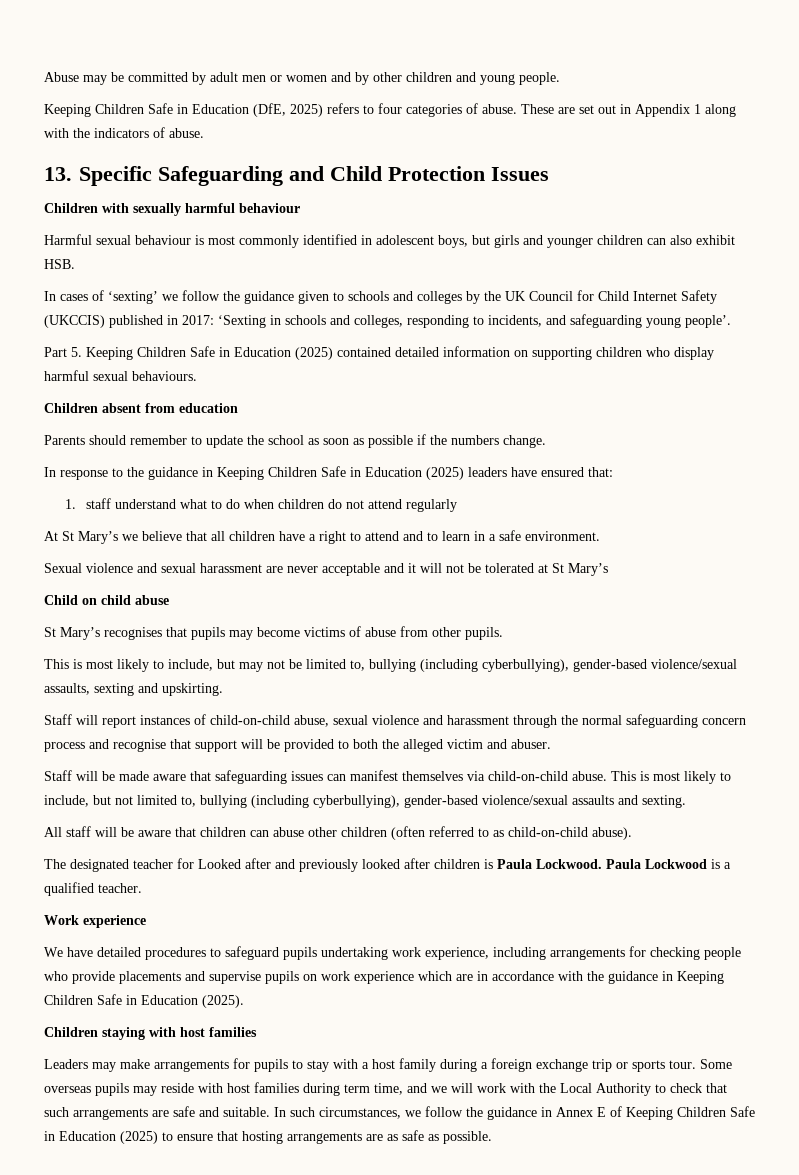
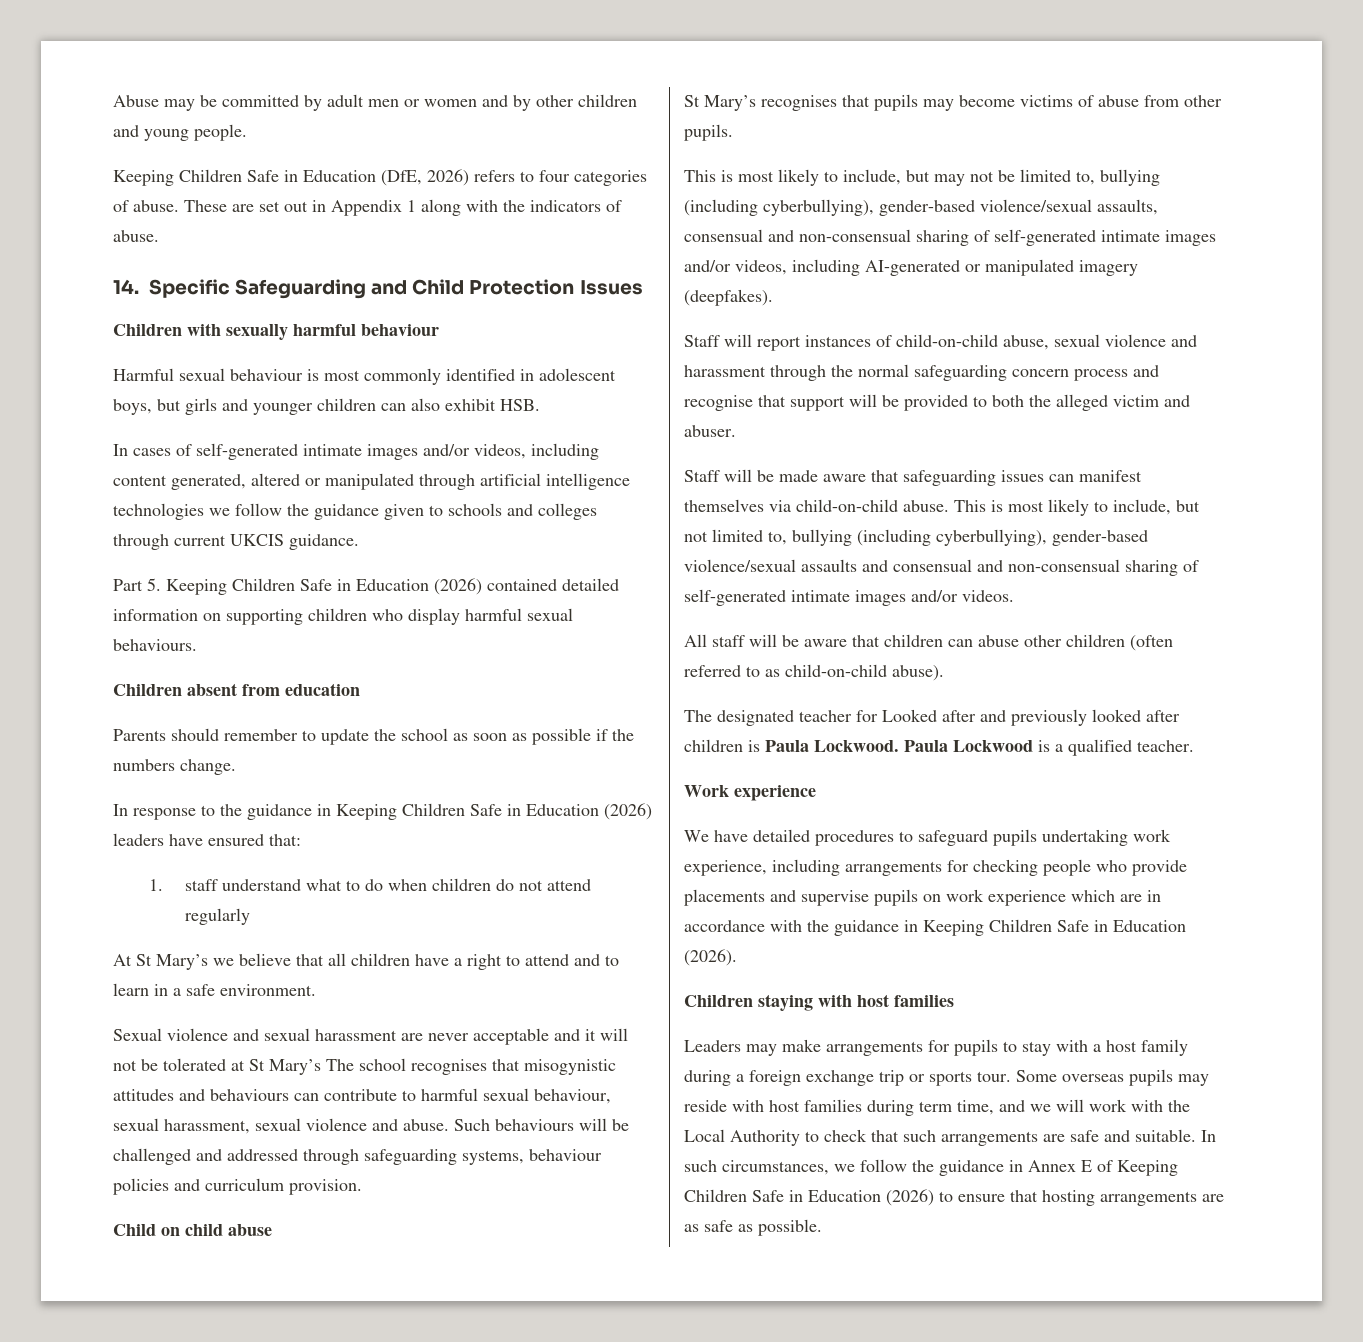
[290,104,323,117] 2025) -> [427,169,469,186] 2026)
[44,167,72,181] 13. -> [113,279,139,294] 14.
[108,291,158,304] ‘sexting’ -> [196,443,599,460] [113,473,630,490] [113,503,204,520] self-generated intimate images and/or videos, including content generated, altered or manipulated through artificial intelligence technologies
[466,290,717,304] [44,314,731,328] by the UK Council for Child Internet Safety (UKCCIS) published in 2017: ‘Sexting in schools and colleges, responding to incidents, and safeguarding young people’. -> [113,534,359,550] through current UKCIS guidance.
[295,347,333,360] (2025) -> [434,578,482,595] (2026)
[426,467,464,480] (2025) -> [604,803,652,820] (2026)
(608, 569) none -> [326,1058,616,1075] [113,1088,611,1104] [113,1118,629,1134] [113,1148,602,1165] [113,1178,362,1195] The school recognises that misogynistic attitudes and behaviours can contribute to harmful sexual behaviour, sexual harassment, sexual violence and abuse. Such behaviours will be challenged and addressed through safeguarding systems, behaviour policies and curriculum provision.
[94,683,223,696] sexting and upskirting. -> [684,229,1216,246] [684,259,1138,276] [684,289,773,306] consensual and non-consensual sharing of self-generated intimate images and/or videos, including AI-generated or manipulated imagery (deepfakes).
[642,795,686,808] sexting. -> [893,559,1199,576] [684,589,1014,606] consensual and non-consensual sharing of self-generated intimate images and/or videos.
[202,995,244,1008] (2025). -> [684,949,737,966] (2026).
[120,1131,158,1144] (2025) -> [886,1189,934,1206] (2026)

